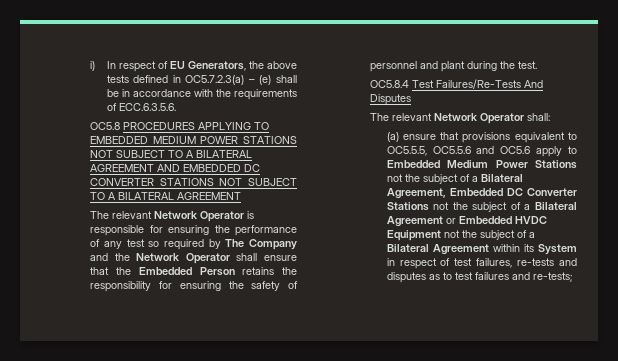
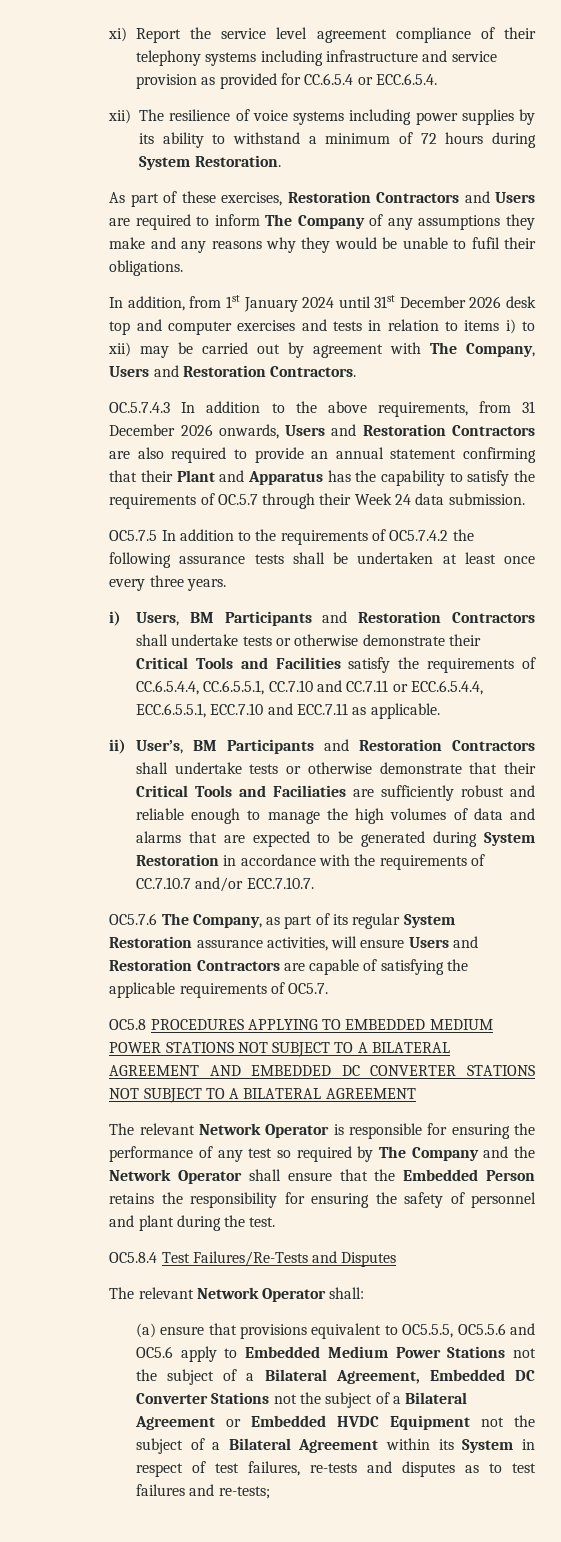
[90,61,298,72] [106,75,298,85] [106,89,119,97] i) In respect of EU Generators, the above tests defined in OC5.7.2.3(a) – (e) shall be -> [108,27,536,43] [135,50,497,66] [135,73,437,89] [108,109,535,125] [139,132,537,148] [139,155,281,170] [109,191,535,207] [109,214,535,230] [109,237,536,253] [109,260,184,276] [109,295,537,312] [109,319,536,335] [108,342,535,358] [109,365,357,377] [109,401,535,417] [109,424,536,439] [109,447,536,463] [109,470,535,486] [109,493,525,509] [109,529,474,545] [109,552,535,568] [109,575,226,591] [109,611,535,626] [135,634,481,646] [135,657,536,673] [135,680,483,695] [135,703,440,719] [109,739,535,754] [135,762,536,774] [135,785,535,801] [135,808,535,824] [135,831,535,847] [135,854,219,866] xi) Report the service level agreement compliance of their telephony systems including infrastructure and service provision as provided for CC.6.5.4 or ECC.6.5.4. // xii) The resilience of voice systems including power supplies by its ability to withstand a minimum of 72 hours during System Restoration. // As part of these exercises, Restoration Contractors and Users are required to inform The Company of any assumptions they make and any reasons why they would be unable to fufil their obligations. // In addition, from 1st January 2024 until 31st December 2026 desk top and computer exercises and tests in relation to items i) to xii) may be carried out by agreement with The Company, Users and Restoration Contractors. // OC.5.7.4.3 In addition to the above requirements, from 31 December 2026 onwards, Users and Restoration Contractors are also required to provide an annual statement confirming that their Plant and Apparatus has the capability to satisfy the requirements of OC.5.7 through their Week 24 data submission. // OC5.7.5 In addition to the requirements of OC5.7.4.2 the following assurance tests shall be undertaken at least once every three years. // i) Users, BM Participants and Restoration Contractors shall undertake tests or otherwise demonstrate their Critical Tools and Facilities satisfy the requirements of CC.6.5.4.4, CC.6.5.5.1, CC.7.10 and CC.7.11 or ECC.6.5.4.4, ECC.6.5.5.1, ECC.7.10 and ECC.7.11 as applicable. // ii) User’s, BM Participants and Restoration Contractors shall undertake tests or otherwise demonstrate that their Critical Tools and Faciliaties are sufficiently robust and reliable enough to manage the high volumes of data and alarms that are expected to be generated during System Restoration
[118,103,176,111] ECC.6.3.5.6. -> [135,877,314,892] [109,913,455,929] [109,936,479,951] [109,959,469,975] [109,982,329,998] CC.7.10.7 and/or ECC.7.10.7. // OC5.7.6 The Company, as part of its regular System Restoration assurance activities, will ensure Users and Restoration Contractors are capable of satisfying the applicable requirements of OC5.7.
[524,80,544,88] And -> [312,1251,338,1263] and

